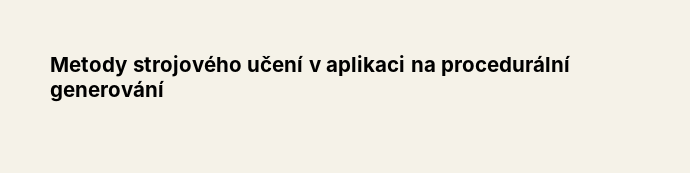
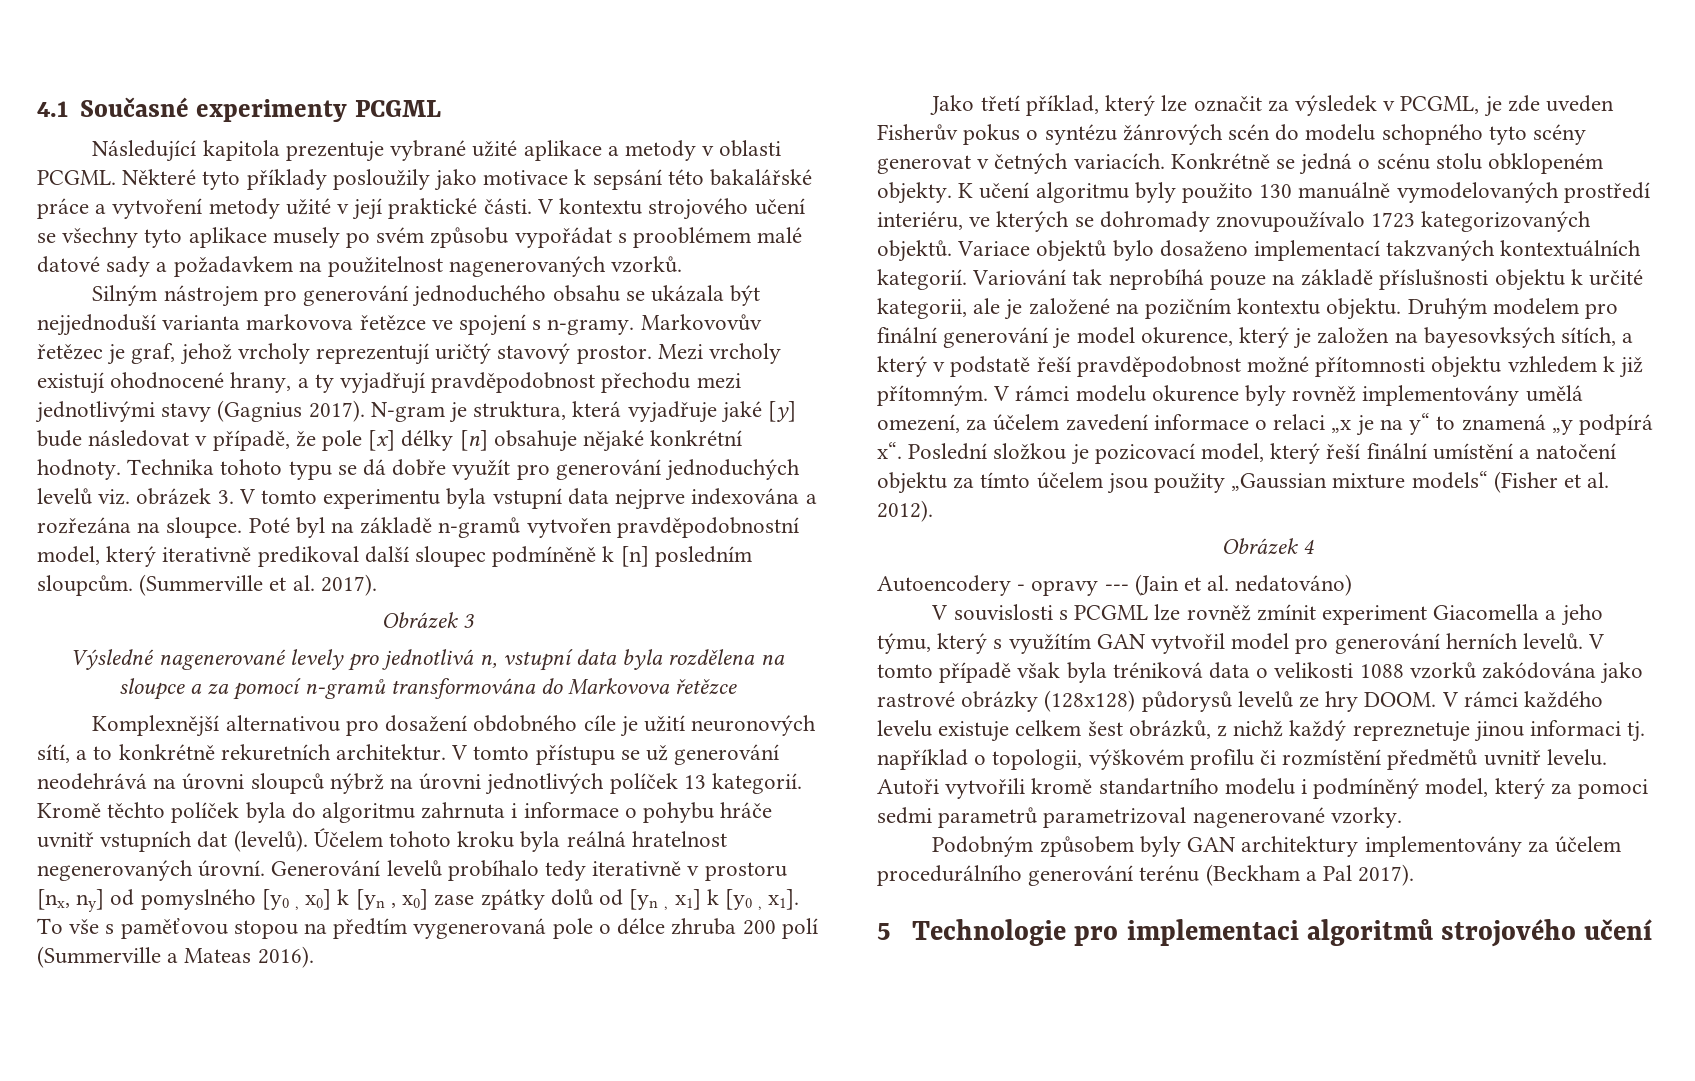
[50,55,571,77] [50,80,164,102] Metody strojového učení v aplikaci na procedurální generování -> [37,97,442,122] [92,140,782,162] [37,169,813,191] [37,198,805,220] [37,227,803,248] [37,256,683,277] [92,285,761,307] [37,314,762,336] [37,343,782,365] [37,372,741,394] [35,400,797,423] [37,430,743,452] [37,459,801,481] [37,488,817,510] [37,517,799,538] [37,546,752,567] [37,574,377,596] [381,612,475,629] [71,649,785,671] [118,678,738,700] [92,715,817,737] [37,744,780,765] [37,773,803,795] [37,802,773,823] [37,828,727,852] [37,860,787,881] [37,889,800,912] [37,918,818,939] [37,946,314,968] [930,95,1614,117] [877,124,1587,145] [877,153,1604,175] [877,182,1650,204] [877,211,1592,232] [877,240,1642,262] [877,269,1644,291] [877,298,1619,320] [877,327,1634,349] [877,356,1644,378] [877,385,1583,406] [877,413,1653,436] [877,442,1617,465] [877,471,1610,494] [877,500,933,522] [1221,538,1315,555] [877,574,1353,596] [931,604,1603,626] [877,633,1605,654] [877,662,1644,684] [877,690,1604,712] [877,720,1646,742] [877,749,1607,770] [877,778,1649,799] [877,807,1402,828] [932,836,1621,857] [877,864,1415,886] [877,919,1653,947] 4.1 Současné experimenty PCGML // Následující kapitola prezentuje vybrané užité aplikace a metody v oblasti PCGML. Některé tyto příklady posloužily jako motivace k sepsání této bakalářské práce a vytvoření metody užité v její praktické části. V kontextu strojového učení se všechny tyto aplikace musely po svém způsobu vypořádat s prooblémem malé datové sady a požadavkem na použitelnost nagenerovaných vzorků. // Silným nástrojem pro generování jednoduchého obsahu se ukázala být nejjednoduší varianta markovova řetězce ve spojení s n-gramy. Markovovův řetězec je graf, jehož vrcholy reprezentují uričtý stavový prostor. Mezi vrcholy existují ohodnocené hrany, a ty vyjadřují pravděpodobnost přechodu mezi jednotlivými stavy (Gagnius 2017). N-gram je struktura, která vyjadřuje jaké [y] bude následovat v případě, že pole [x] délky [n] obsahuje nějaké konkrétní hodnoty. Technika tohoto typu se dá dobře využít pro generování jednoduchých levelů viz. obrázek 3. V tomto experimentu byla vstupní data nejprve indexována a rozřezána na sloupce. Poté byl na základě n-gramů vytvořen pravděpodobnostní model, který iterativně predikoval další sloupec podmíněně k [n] posledním sloupcům. (Summerville et al. 2017). // Obrázek 3 // Výsledné nagenerované levely pro jednotlivá n, vstupní data byla rozdělena na sloupce a za pomocí n-gramů transformována do Markovova řetězce // Komplexnější alternativou pro dosažení obdobného cíle je užití neuronových sítí, a to konkrétně rekuretních architektur. V tomto přístupu se už generování neodehrává na úrovni sloupců nýbrž na úrovni jednotlivých políček 13 kategorií. Kromě těchto políček byla do algoritmu zahrnuta i informace o pohybu hráče uvnitř vstupních dat (levelů). Účelem tohoto kroku byla reálná hratelnost negenerovaných úrovní. Generování levelů probíhalo tedy iterativně v prostoru [nx, ny] od pomyslného [y0 , x0] k [yn , x0] zase zpátky dolů od [yn , x1] k [y0 , x1]. To vše s paměťovou stopou na předtím vygenerovaná pole o délce zhruba 200 polí (Summerville a Mateas 2016). // Jako třetí příklad, který lze označit za výsledek v PCGML, je zde uveden Fisherův pokus o syntézu žánrových scén do modelu schopného tyto scény generovat v četných variacích. Konkrétně se jedná o scénu stolu obklopeném objekty. K učení algoritmu byly použito 130 manuálně vymodelovaných prostředí interiéru, ve kterých se dohromady znovupoužívalo 1723 kategorizovaných objektů. Variace objektů bylo dosaženo implementací takzvaných kontextuálních kategorií. Variování tak neprobíhá pouze na základě příslušnosti objektu k určité kategorii, ale je založené na pozičním kontextu objektu. Druhým modelem pro finální generování je model okurence, který je založen na bayesovksých sítích, a který v podstatě řeší pravděpodobnost možné přítomnosti objektu vzhledem k již přítomným. V rámci modelu okurence byly rovněž implementovány umělá omezení, za účelem zavedení informace o relaci „x je na y“ to znamená „y podpírá x“. Poslední složkou je pozicovací model, který řeší finální umístění a natočení objektu za tímto účelem jsou použity „Gaussian mixture models“ (Fisher et al. 2012). // Obrázek 4 // Autoencodery - opravy --- (Jain et al. nedatováno) // V souvislosti s PCGML lze rovněž zmínit experiment Giacomella a jeho týmu, který s využítím GAN vytvořil model pro generování herních levelů. V tomto případě však byla tréniková data o velikosti 1088 vzorků zakódována jako rastrové obrázky (128x128) půdorysů levelů ze hry DOOM. V rámci každého levelu existuje celkem šest obrázků, z nichž každý repreznetuje jinou informaci tj. například o topologii, výškovém profilu či rozmístění předmětů uvnitř levelu. Autoři vytvořili kromě standartního modelu i podmíněný model, který za pomoci sedmi parametrů parametrizoval nagenerované vzorky. // Podobným způsobem byly GAN architektury implementovány za účelem procedurálního generování terénu (Beckham a Pal 2017). // 5 Technologie pro implementaci algoritmů strojového učení

